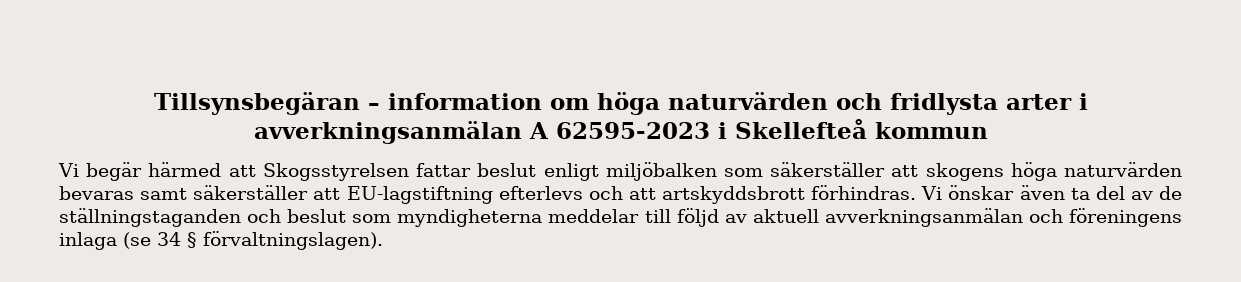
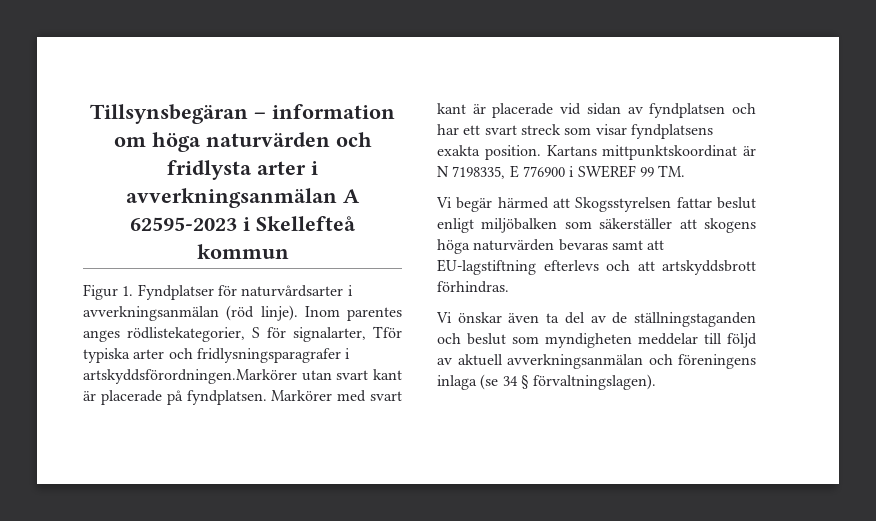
(988, 130) none -> [83,284,353,300] [83,305,402,321] [83,326,402,342] [83,348,351,363] [83,369,403,384] [83,390,403,405] [437,103,756,118] [437,124,713,139] [437,145,756,160] [437,165,686,179] // Figur 1. Fyndplatser för naturvårdsarter i avverkningsanmälan (röd linje). Inom parentes anges rödlistekategorier, S för signalarter, Tför typiska arter och fridlysningsparagrafer i artskyddsförordningen.Markörer utan svart kant är placerade på fyndplatsen. Markörer med svart kant är placerade vid sidan av fyndplatsen och har ett svart streck som visar fyndplatsens exakta position. Kartans mittpunktskoordinat är N 7198335, E 776900 i SWEREF 99 TM.
[193,185,309,200] säkerställer -> (643, 245) none
(917, 192) none -> (509, 287) //
[397,209,543,227] myndigheterna -> [545,333,632,348] myndigheten

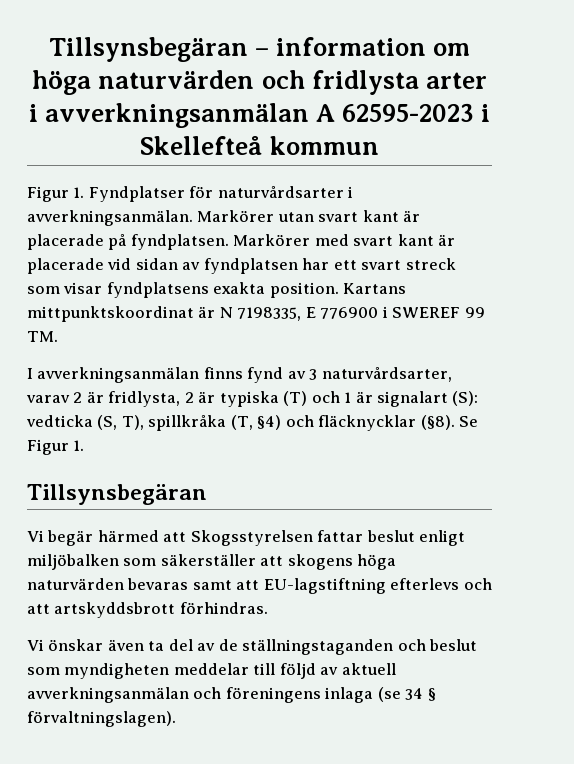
[83,305,402,321] [83,326,402,342] [83,348,351,363] [83,369,297,384] avverkningsanmälan (röd linje). Inom parentes anges rödlistekategorier, S för signalarter, Tför typiska arter och fridlysningsparagrafer i artskyddsförordningen.Markörer -> [27,210,275,226] avverkningsanmälan. Markörer
[732,103,756,114] och -> (298, 266) none
(686, 171) none -> [27,367,452,383] [26,391,479,407] [26,415,479,431] [27,439,85,455] [27,484,207,505] // I avverkningsanmälan finns fynd av 3 naturvårdsarter, varav 2 är fridlysta, 2 är typiska (T) och 1 är signalart (S): vedticka (S, T), spillkråka (T, §4) och fläcknycklar (§8). Se Figur 1. // Tillsynsbegäran

